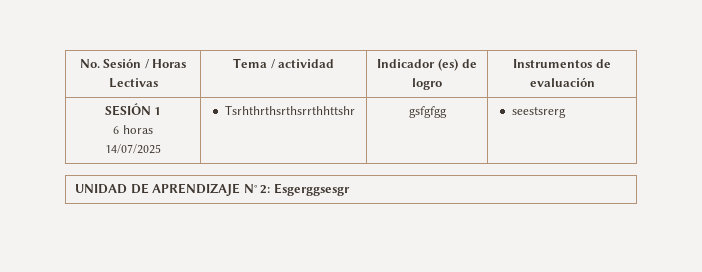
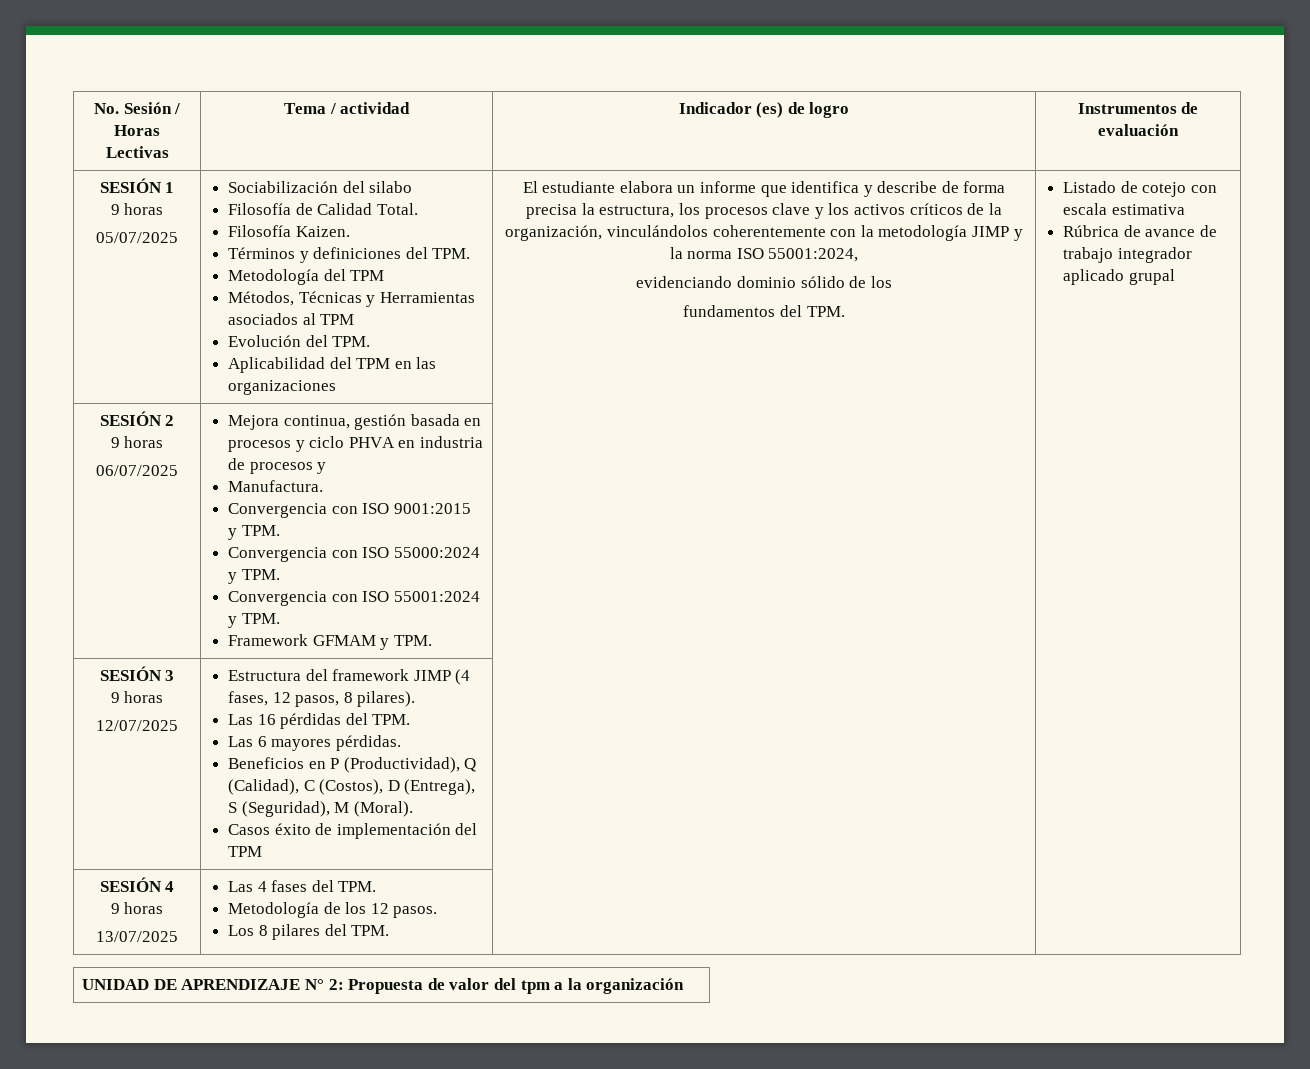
[113,125,153,134] [105,144,161,154] [224,105,355,115] [408,106,447,118] [511,106,566,118] 6 horas // 14/07/2025 | Tsrhthrthsrthsrrthhttshr | gsfgfgg | seestsrerg -> [110,203,164,215] [96,232,178,243] [227,181,413,193] [227,203,418,215] [227,225,350,237] [227,247,471,263] [227,269,385,285] [227,291,475,307] [227,313,355,325] [227,335,371,347] [227,357,437,373] [227,380,336,395] [522,181,1006,197] [526,203,1002,219] [505,225,1023,241] [669,247,859,262] [636,276,892,288] [683,305,845,317] [1062,181,1217,197] [1062,203,1185,215] [1062,225,1217,237] [1062,247,1192,263] [1062,269,1175,285] [99,411,175,426] [110,436,164,448] [96,465,178,476] [227,414,482,430] [227,436,483,452] [227,458,327,474] [227,480,323,492] [227,503,471,518] [227,525,280,540] [227,547,480,562] [227,569,280,584] [227,591,480,606] [227,613,280,628] [227,634,432,650] [99,666,175,681] [110,691,164,703] [96,720,178,731] [227,669,471,685] [227,691,416,707] [227,713,411,729] [227,735,401,751] [227,757,477,773] [227,779,476,795] [227,801,413,817] [227,823,478,839] [227,846,262,857] [99,877,175,892] [110,902,164,914] [96,931,178,942] [227,880,377,892] [227,902,438,918] [227,924,390,940] 9 horas // 05/07/2025 | Sociabilización del silabo // Filosofía de Calidad Total. // Filosofía Kaizen. // Términos y definiciones del TPM. // Metodología del TPM // Métodos, Técnicas y Herramientas asociados al TPM // Evolución del TPM. // Aplicabilidad del TPM en las organizaciones | El estudiante elabora un informe que identifica y describe de forma precisa la estructura, los procesos clave y los activos críticos de la organización, vinculándolos coherentemente con la metodología JIMP y la norma ISO 55001:2024, // evidenciando dominio sólido de los // fundamentos del TPM. | Listado de cotejo con escala estimativa // Rúbrica de avance de trabajo integrador aplicado grupal // SESIÓN 2 // 9 horas // 06/07/2025 | Mejora continua, gestión basada en procesos y ciclo PHVA en industria de procesos y // Manufactura. // Convergencia con ISO 9001:2015 y TPM. // Convergencia con ISO 55000:2024 y TPM. // Convergencia con ISO 55001:2024 y TPM. // Framework GFMAM y TPM. | | // SESIÓN 3 // 9 horas // 12/07/2025 | Estructura del framework JIMP (4 fases, 12 pasos, 8 pilares). // Las 16 pérdidas del TPM. // Las 6 mayores pérdidas. // Beneficios en P (Productividad), Q (Calidad), C (Costos), D (Entrega), S (Seguridad), M (Moral). // Casos éxito de implementación del TPM | | // SESIÓN 4 // 9 horas // 13/07/2025 | Las 4 fases del TPM. // Metodología de los 12 pasos. // Los 8 pilares del TPM. | |
[273,183,350,196] Esgerggsesgr -> [348,978,685,994] Propuesta de valor del tpm a la organización

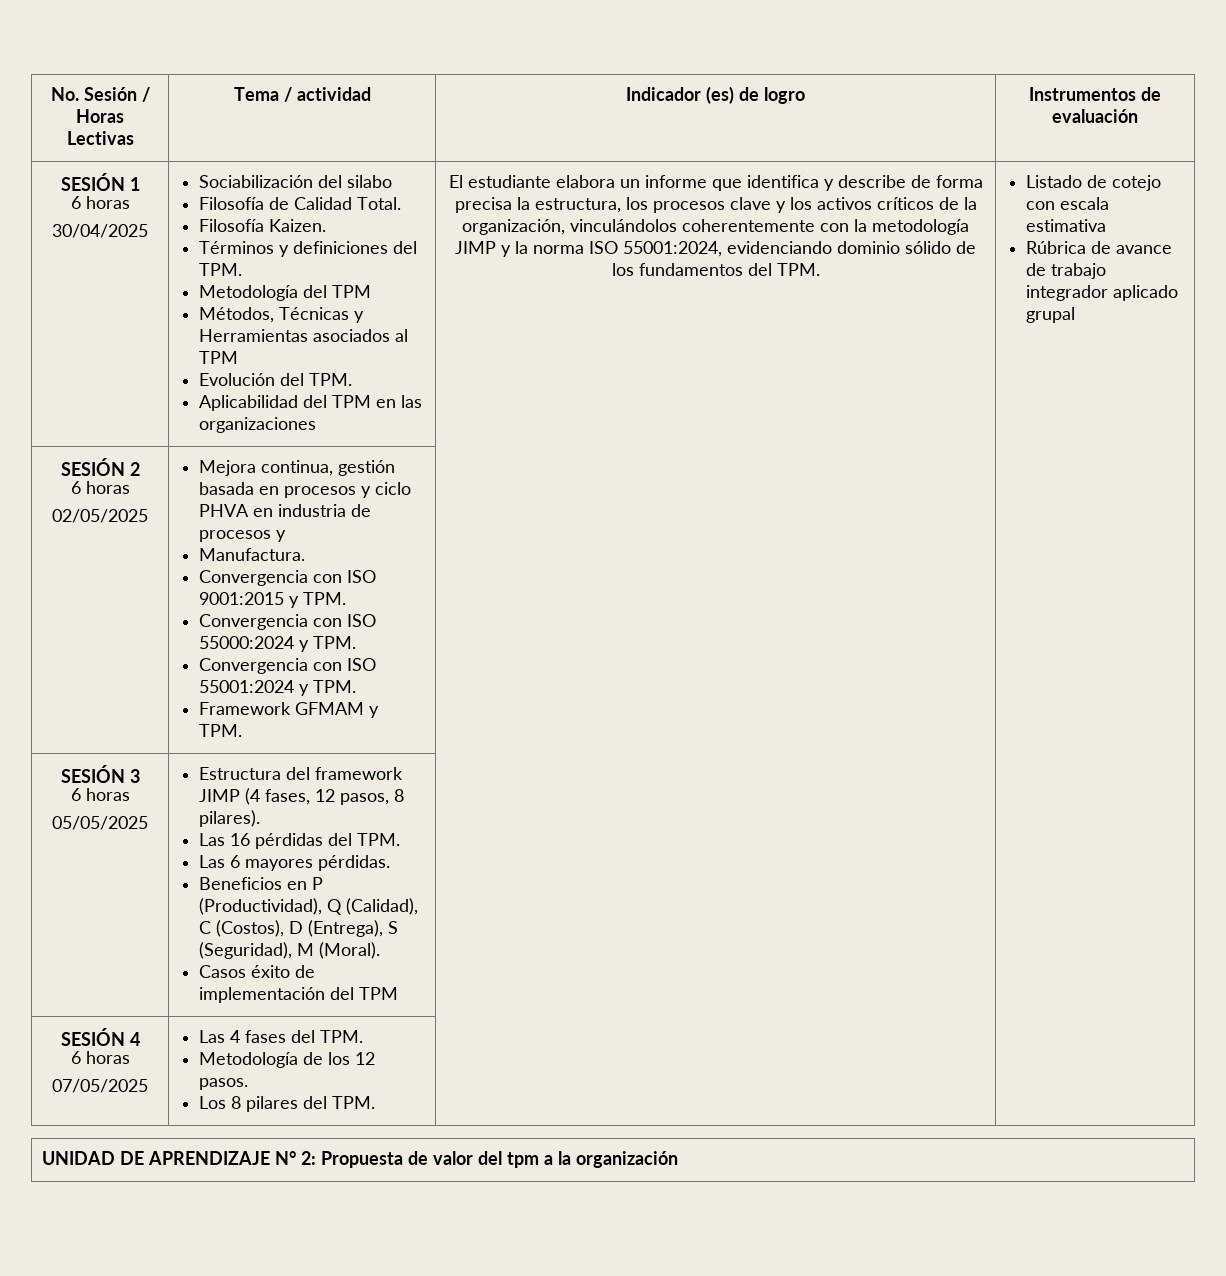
[110,203,164,215] [96,232,178,243] 9 horas // 05/07/2025 -> [70,196,130,209] [52,224,148,238] 6 horas // 30/04/2025
(859, 255) // -> (722, 249) none
(892, 282) // -> (634, 269) none
[110,436,164,448] [96,465,178,476] 9 horas // 06/07/2025 -> [70,481,130,494] [52,509,148,523] 6 horas // 02/05/2025
[110,691,164,703] [96,720,178,731] 9 horas // 12/07/2025 -> [70,788,130,801] [52,816,148,830] 6 horas // 05/05/2025
[110,902,164,914] [96,931,178,942] 9 horas // 13/07/2025 -> [70,1051,130,1064] [52,1079,148,1093] 6 horas // 07/05/2025

